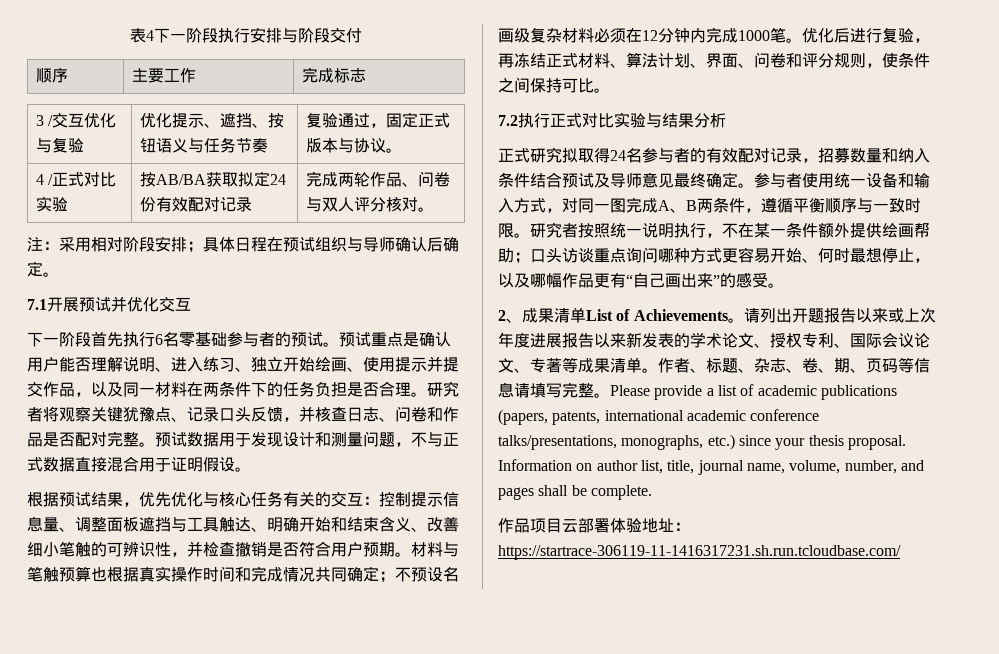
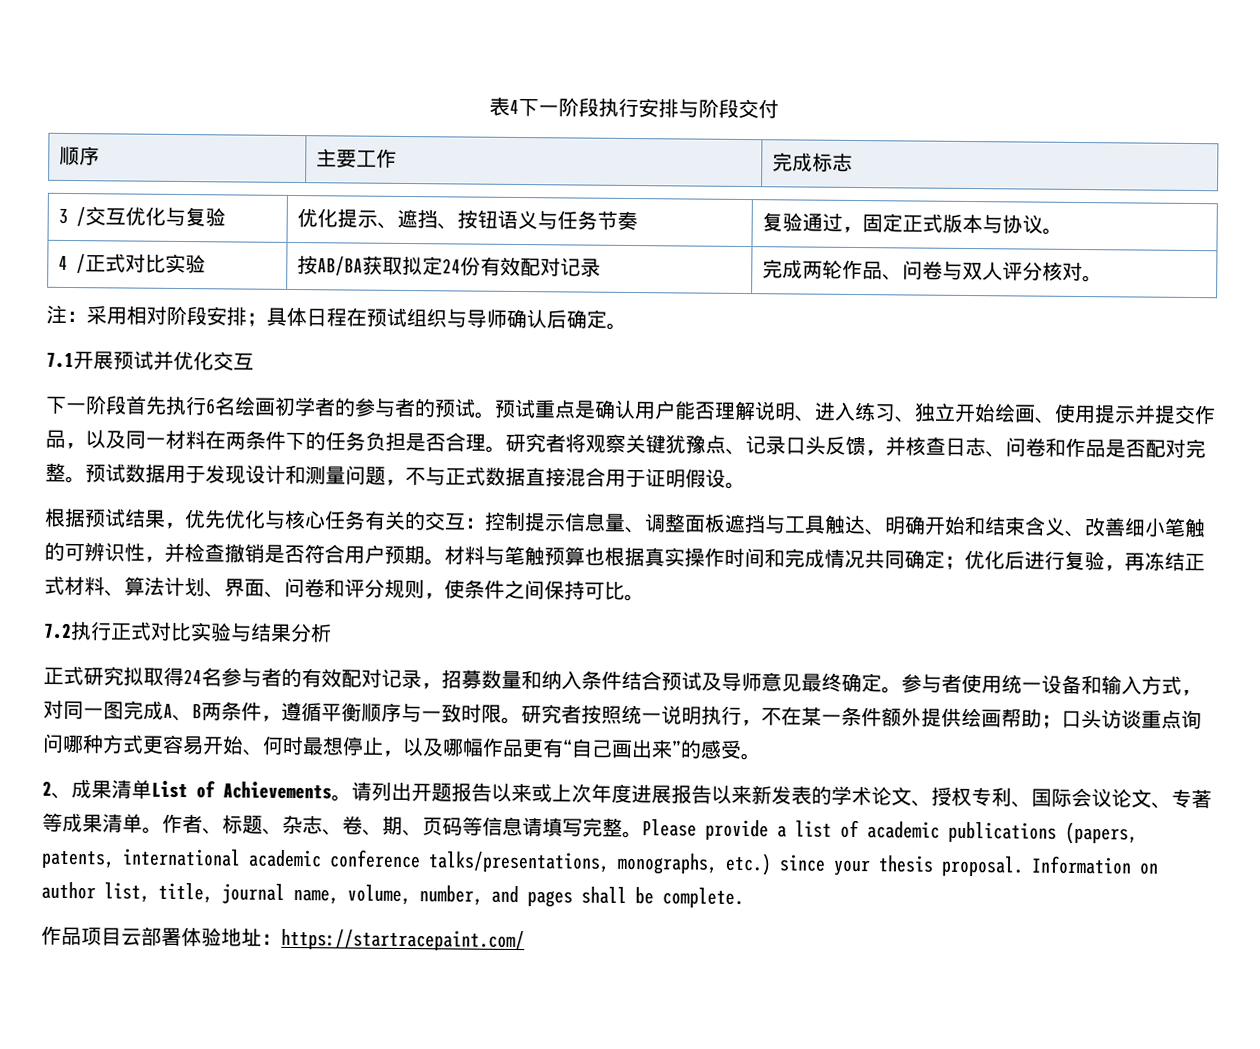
[179,332,227,347] 零基础 -> [234,396,356,417] 绘画初学者的
[395,567,459,582] [498,27,802,43] 不预设名画级复杂材料必须在12分钟内完成1000笔。 -> (965, 562) none
[498,545,901,560] https://startrace-306119-11-1416317231.sh.run.tcloudbase.com/ -> [281,928,525,952] https://startracepaint.com/

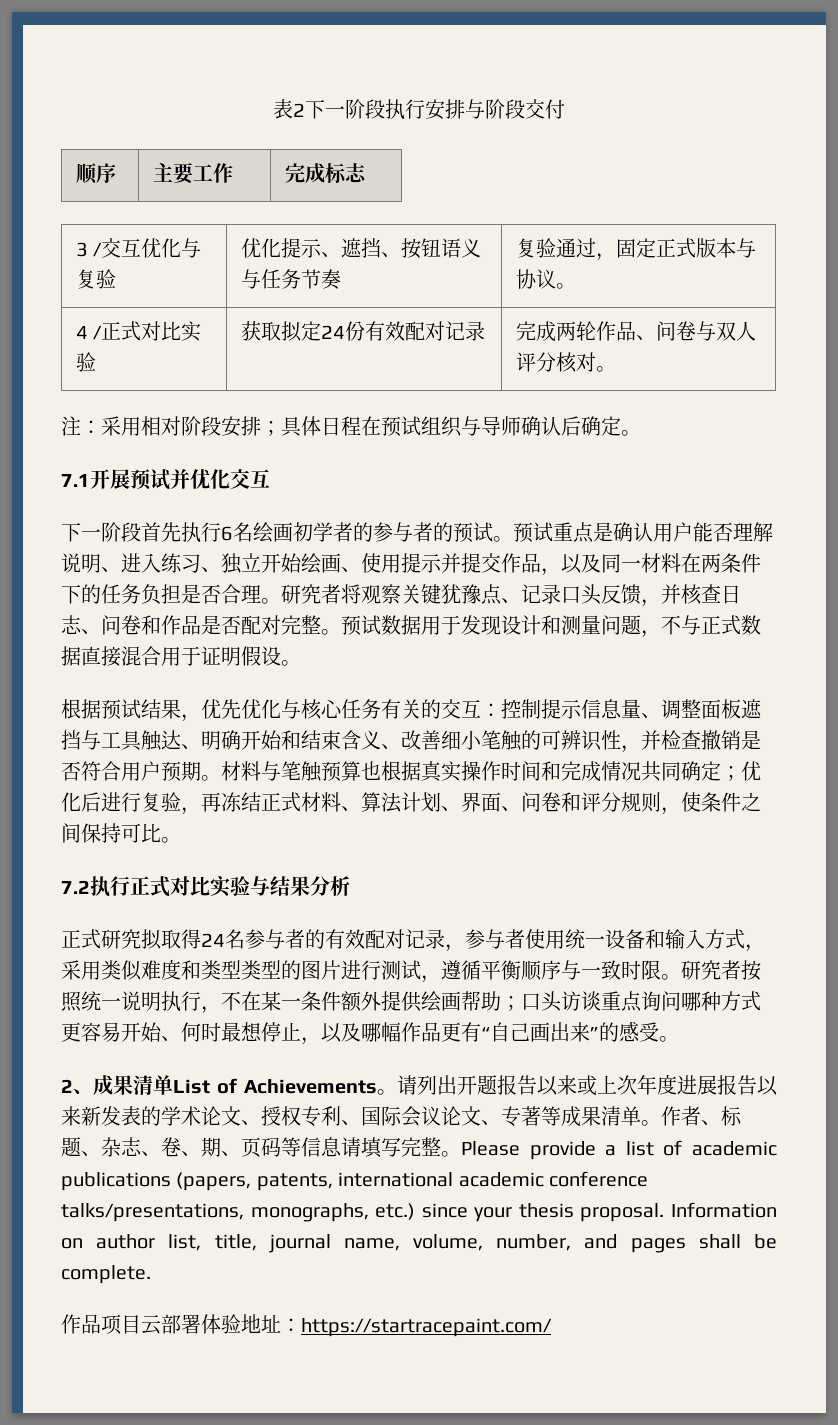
[488,96,519,116] 表4 -> [273,99,305,119] 表2
[297,255,364,276] 按AB/BA -> (96, 362) none
[441,669,902,694] 招募数量和纳入条件结合预试及导师意见最终确定。 -> (465, 948) none
[43,699,262,722] 对同一图完成A、B两条件 -> [61,959,421,981] 采用类似难度和类型类型的图片进行测试

